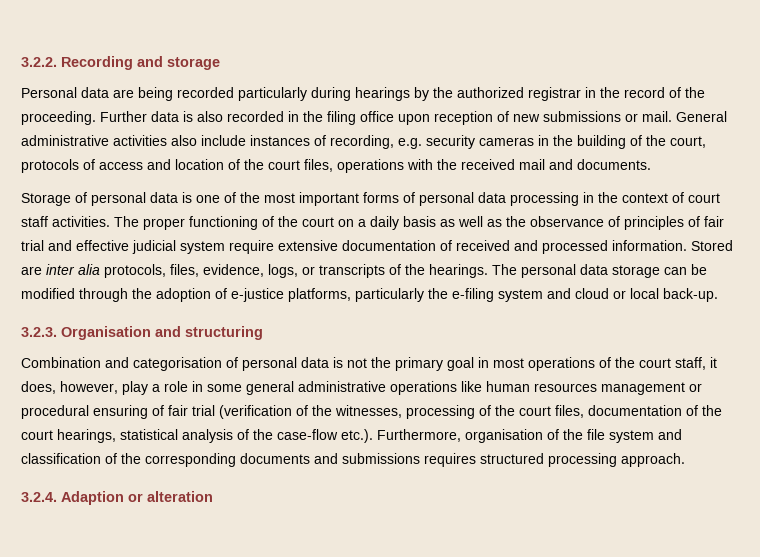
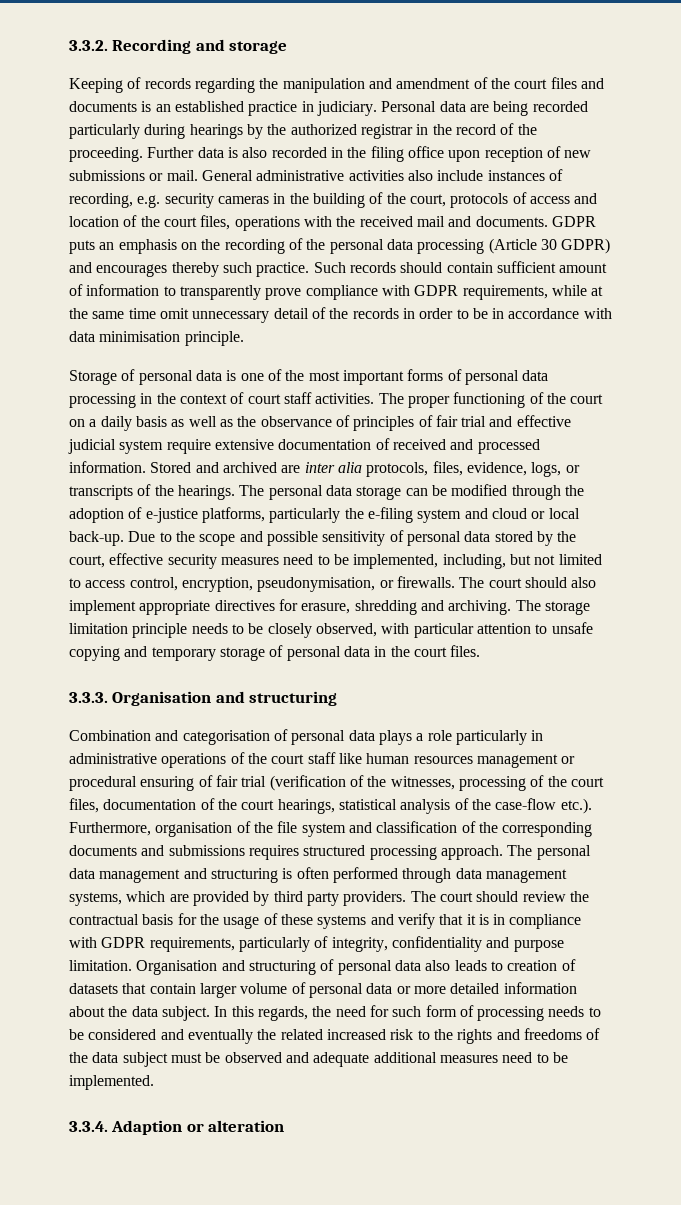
[21,57,57,67] 3.2.2. -> [69,40,108,51] 3.3.2.
(220, 63) none -> [69,77,604,93] [69,101,377,116] Keeping of records regarding the manipulation and amendment of the court files and documents is an established practice in judiciary.
(651, 164) none -> [551,216,596,227] [69,238,611,254] [69,261,608,277] [69,284,604,300] [69,307,612,323] [69,331,244,346] GDPR puts an emphasis on the recording of the personal data processing (Article 30 GDPR) and encourages thereby such practice. Such records should contain sufficient amount of information to transparently prove compliance with GDPR requirements, while at the same time omit unnecessary detail of the records in order to be in accordance with data minimisation principle.
(733, 245) none -> [195,462,277,473] and archived
[21,327,57,337] // 3.2.3. -> [128,530,577,546] [69,553,602,569] [69,576,597,592] [69,599,590,615] [69,622,593,638] [69,645,481,661] [69,692,108,703] Due to the scope and possible sensitivity of personal data stored by the court, effective security measures need to be implemented, including, but not limited to access control, encryption, pseudonymisation, or firewalls. The court should also implement appropriate directives for erasure, shredding and archiving. The storage limitation principle needs to be closely observed, with particular attention to unsafe copying and temporary storage of personal data in the court files. // 3.3.3.
[333,357,717,371] [21,381,457,395] is not the primary goal in most operations of the court staff, it does, however, play a role in some general administrative operations -> [378,730,544,745] [69,752,336,768] plays a role particularly in administrative operations of the court staff
[21,492,57,502] // 3.2.4. -> [507,845,591,860] [69,867,567,883] [69,891,589,906] [69,913,582,929] [69,936,564,952] [69,959,576,975] [69,982,577,998] [69,1005,601,1021] [69,1028,601,1044] [69,1052,568,1067] [69,1075,154,1090] [69,1121,108,1132] The personal data management and structuring is often performed through data management systems, which are provided by third party providers. The court should review the contractual basis for the usage of these systems and verify that it is in compliance with GDPR requirements, particularly of integrity, confidentiality and purpose limitation. Organisation and structuring of personal data also leads to creation of datasets that contain larger volume of personal data or more detailed information about the data subject. In this regards, the need for such form of processing needs to be considered and eventually the related increased risk to the rights and freedoms of the data subject must be observed and adequate additional measures need to be implemented. // 3.3.4.

